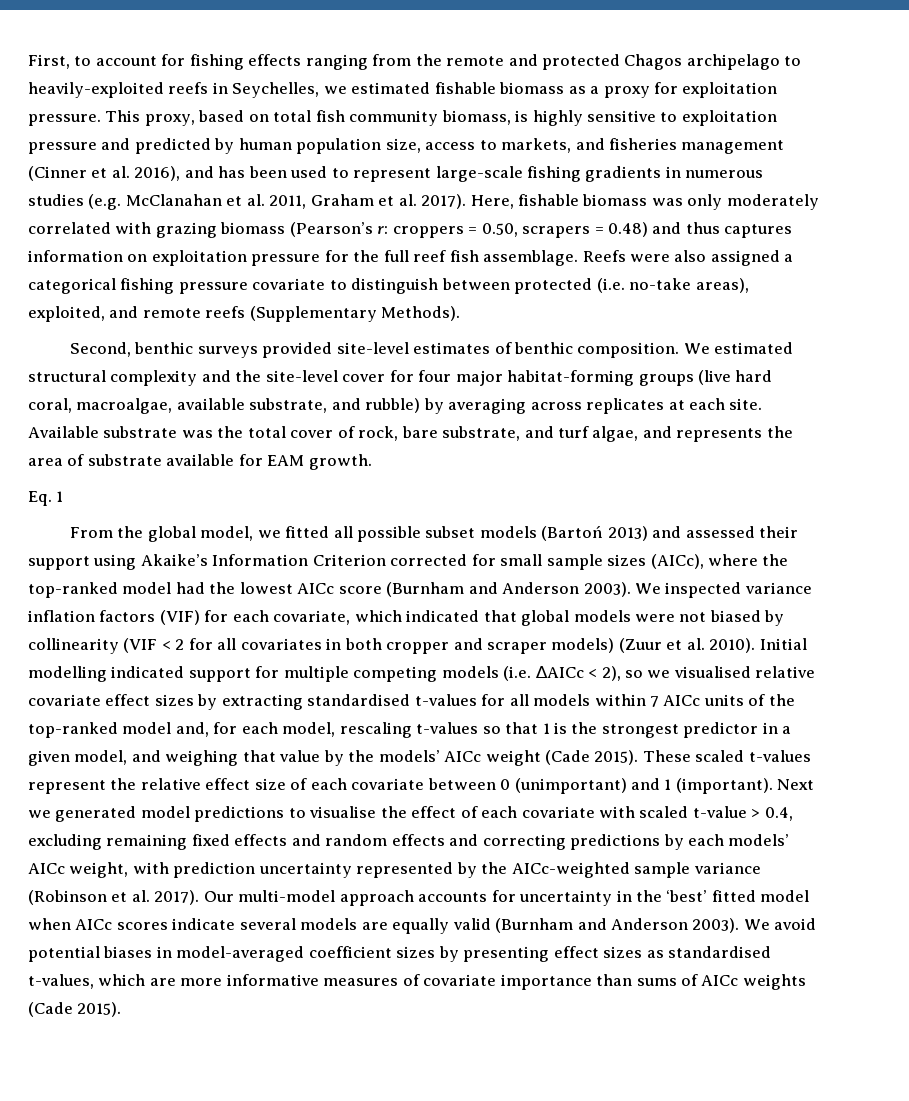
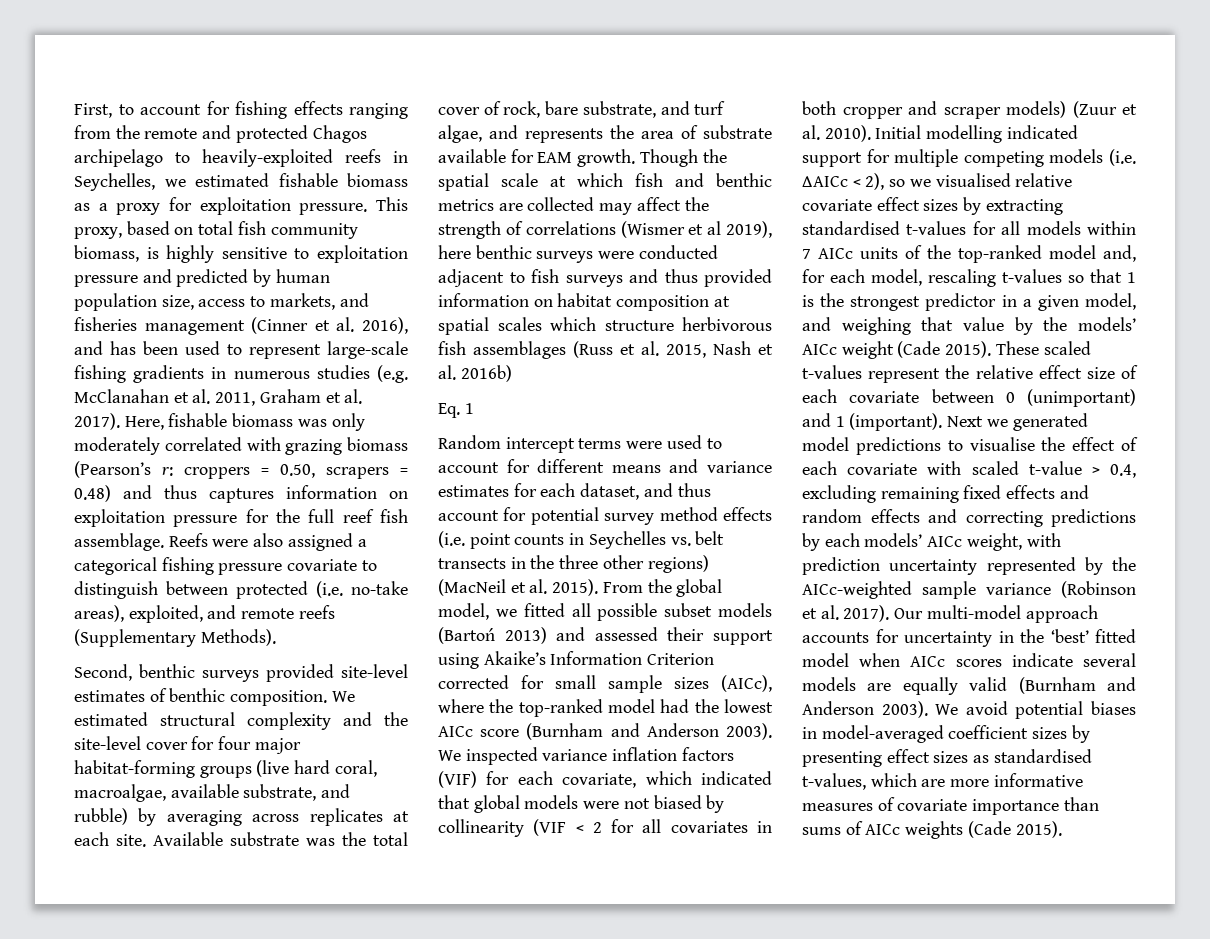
[28,491,64,506] // Eq. 1 // -> [639,149,727,167] [438,173,772,191] [438,197,709,215] [438,221,772,239] [438,245,718,263] [438,269,772,287] [438,293,730,311] [438,317,772,335] [438,341,773,359] [438,365,512,382] [438,403,474,418] [438,435,722,453] [438,459,772,473] [438,483,711,500] [438,507,772,525] [438,531,725,549] [438,555,709,573] [438,579,599,596] Though the spatial scale at which fish and benthic metrics are collected may affect the strength of correlations (Wismer et al 2019), here benthic surveys were conducted adjacent to fish surveys and thus provided information on habitat composition at spatial scales which structure herbivorous fish assemblages (Russ et al. 2015, Nash et al. 2016b) // Eq. 1 // Random intercept terms were used to account for different means and variance estimates for each dataset, and thus account for potential survey method effects (i.e. point counts in Seychelles vs. belt transects in the three other regions) (MacNeil et al. 2015).

